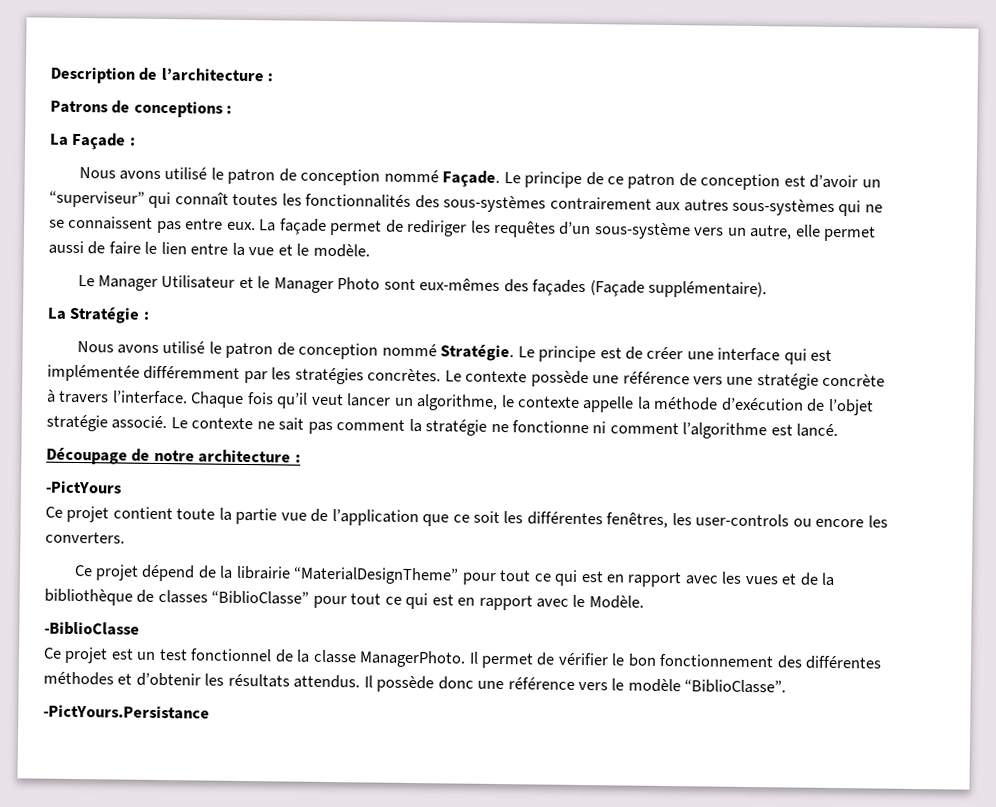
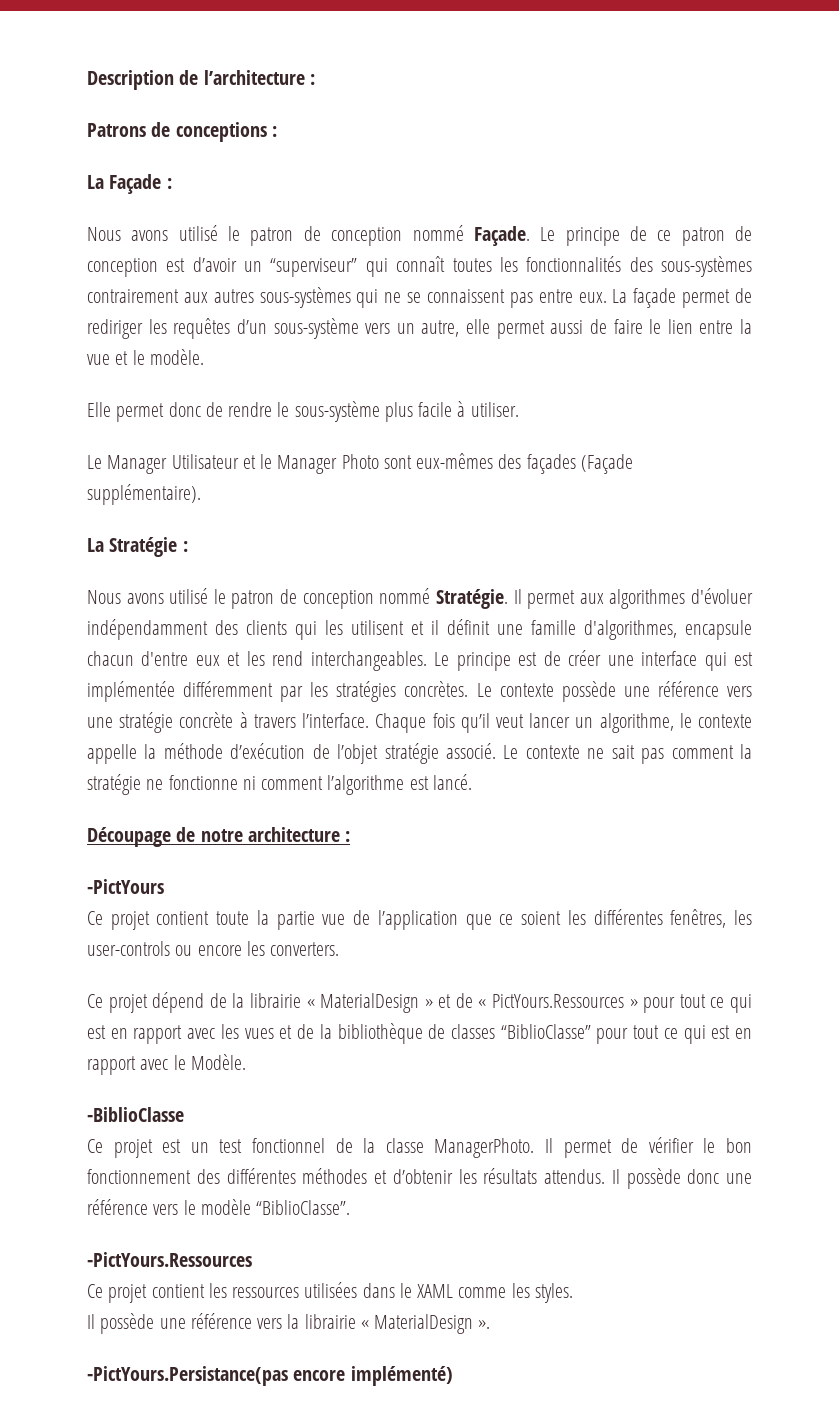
(370, 250) none -> [87,401,519,422] // Elle permet donc de rendre le sous-système plus facile à utiliser.
(515, 353) none -> [513,588,754,609] [87,619,752,640] [87,651,427,671] Il permet aux algorithmes d'évoluer indépendamment des clients qui les utilisent et il définit une famille d'algorithmes, encapsule chacun d'entre eux et les rend interchangeables.
[473,510,501,524] soit -> [521,911,562,925] soient
[293,566,460,585] “MaterialDesignTheme” -> [306,993,638,1013] « MaterialDesign » et de « PictYours.Ressources »
[43,704,210,720] -PictYours.Persistance -> [87,1252,252,1267] [87,1282,573,1303] [87,1313,491,1334] [87,1366,453,1386] -PictYours.Ressources // Ce projet contient les ressources utilisées dans le XAML comme les styles. // Il possède une référence vers la librairie « MaterialDesign ». // -PictYours.Persistance(pas encore implémenté)

